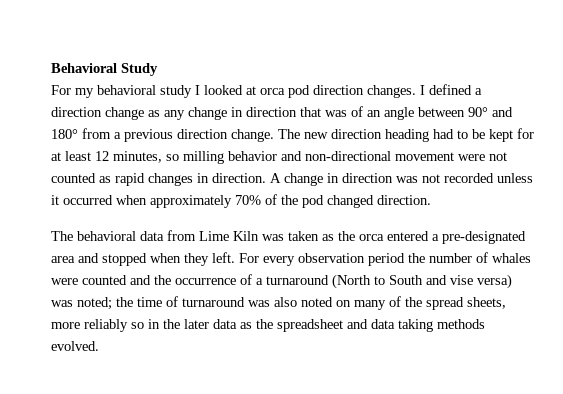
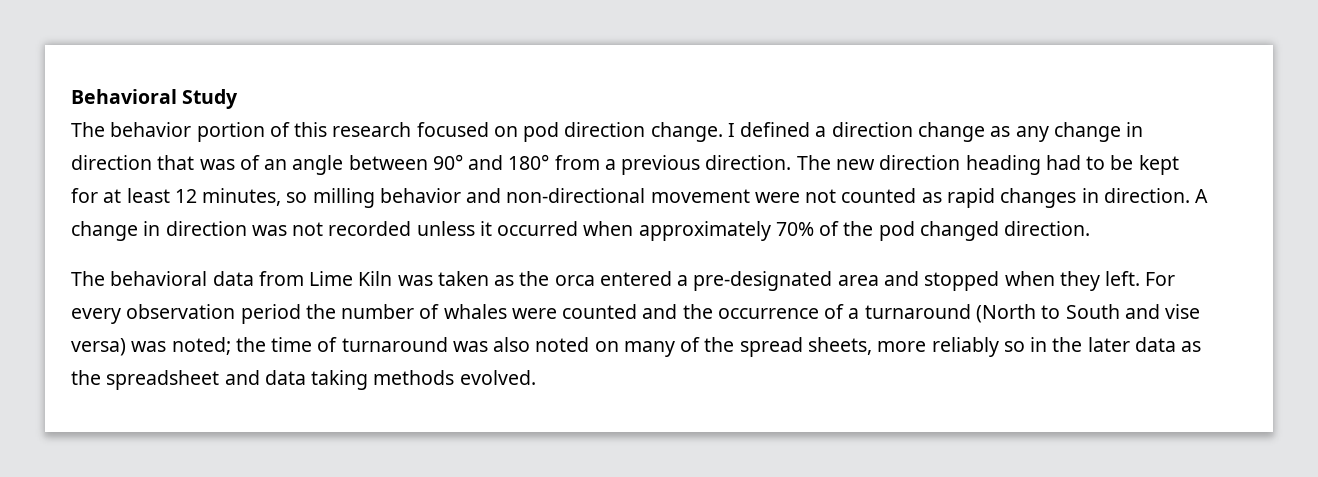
[51,85,285,98] For my behavioral study I looked at orca -> [71,122,518,142] The behavior portion of this research focused on
[367,85,416,98] changes. -> [650,122,723,142] change.
[177,129,274,142] direction change. -> [705,155,792,170] direction.

